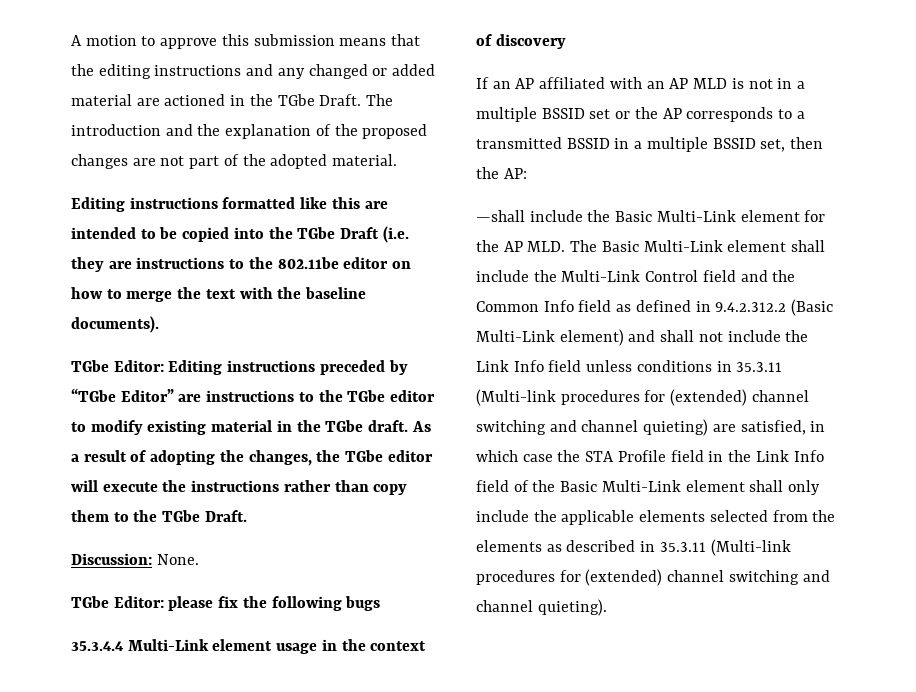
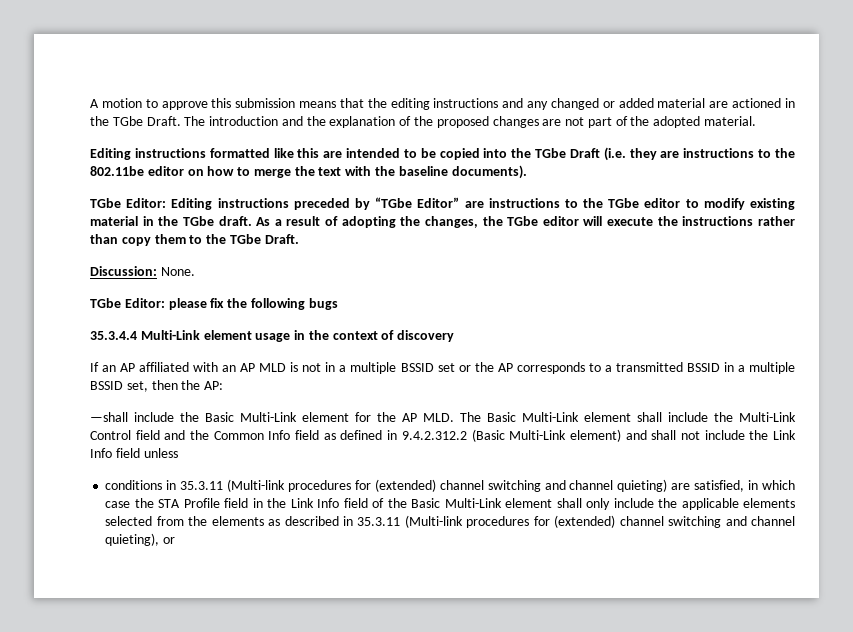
(633, 366) none -> (178, 453) //
[537,599,607,616] quieting). -> [105,533,176,546] quieting), or

